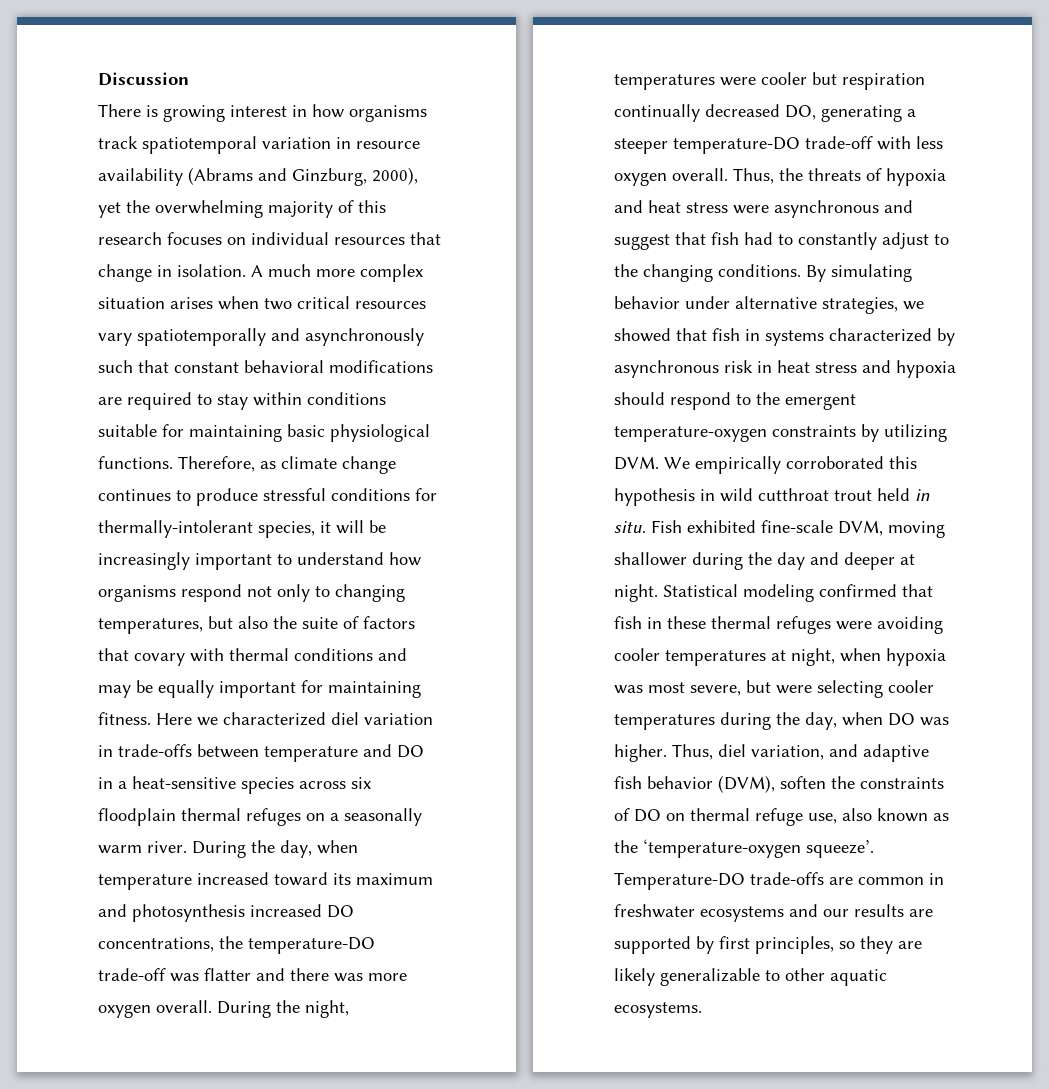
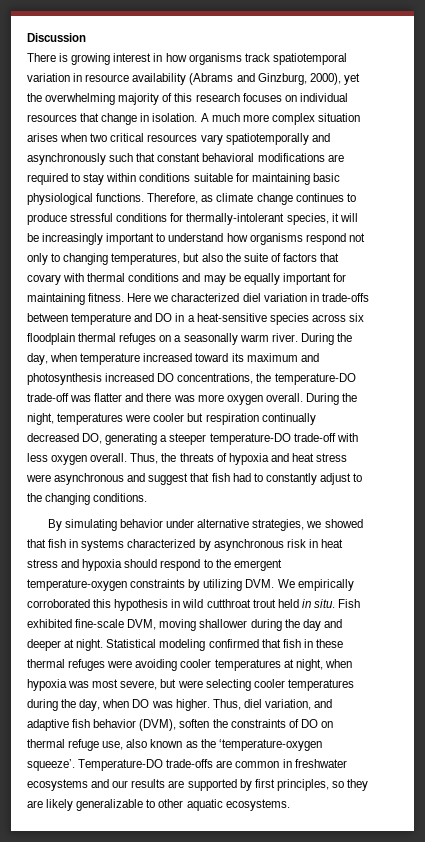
(801, 270) none -> (148, 497) //

